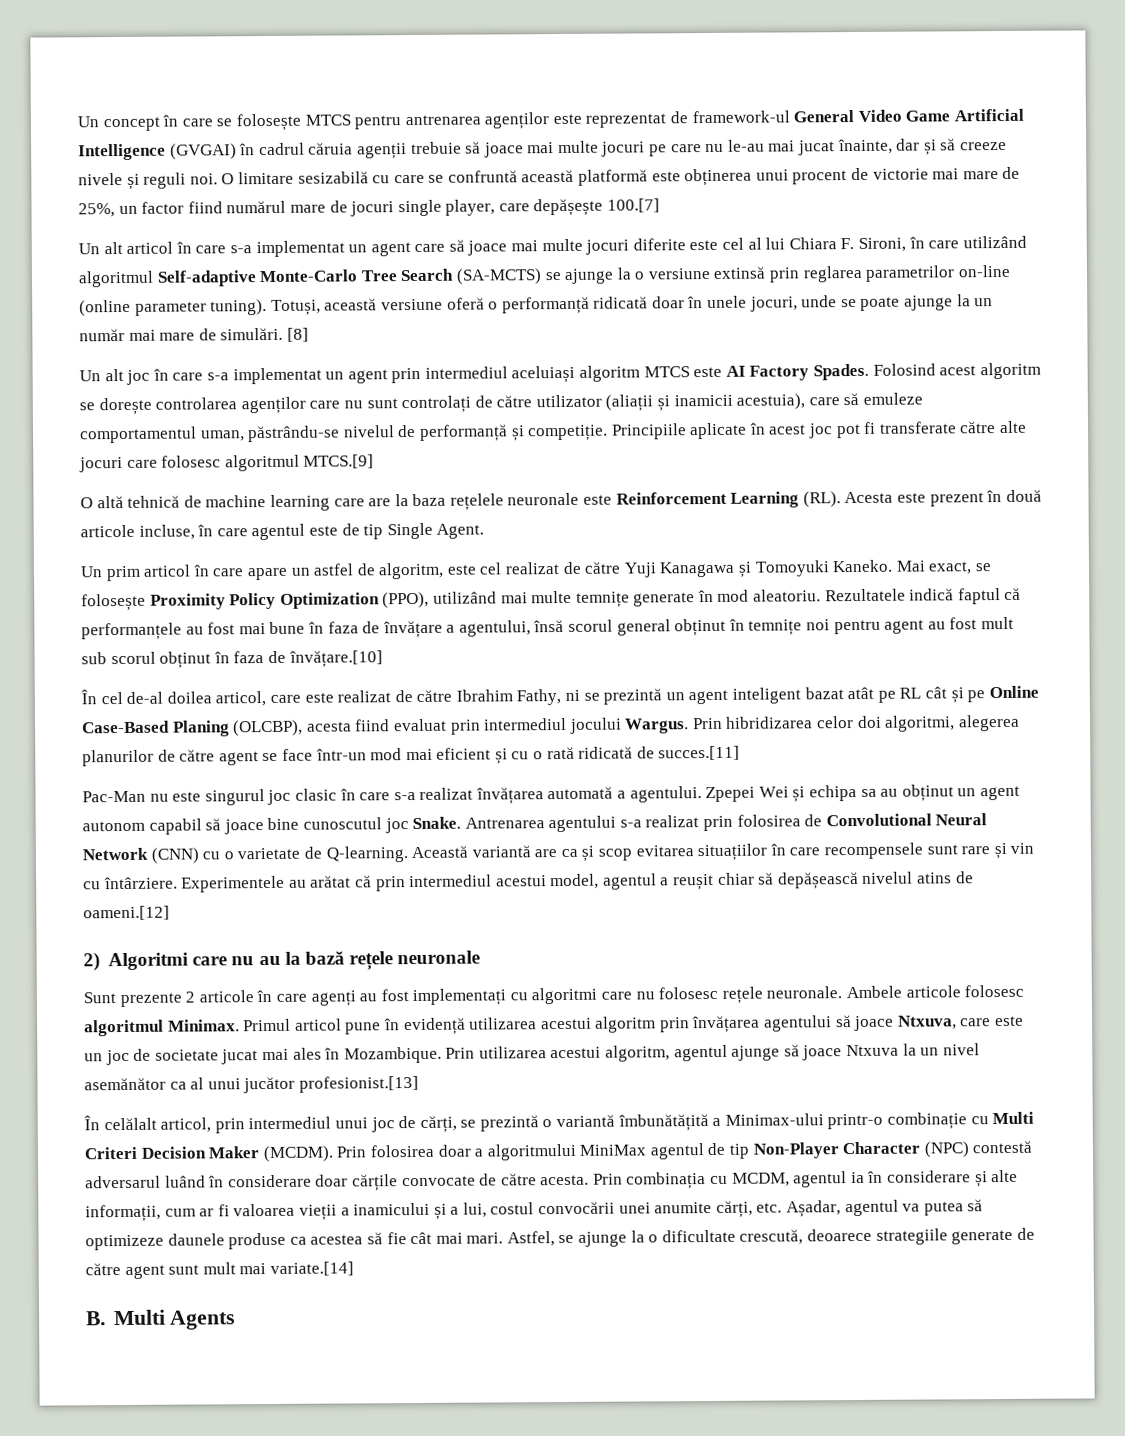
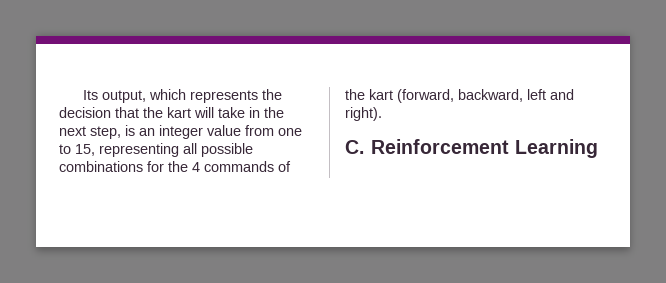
[77,108,1025,132] [78,138,1007,161] [78,166,1021,190] [78,198,661,218] [78,235,1027,258] [78,264,1011,288] [79,294,994,317] [79,327,309,342] [79,362,1041,385] [79,392,924,416] [80,420,1028,444] [79,454,375,473] [80,489,1042,511] [80,522,485,541] [80,559,992,582] [81,587,1022,612] [81,616,1014,641] [81,650,383,669] [81,685,1039,707] [82,714,1020,737] [82,745,741,767] [82,784,1020,806] [82,813,988,835] [82,842,1035,864] [83,871,974,893] [83,905,170,921] [83,950,481,972] [83,984,1025,1008] [84,1015,1025,1037] [84,1043,980,1066] [84,1075,419,1094] [84,1111,1035,1134] [84,1140,1033,1163] [85,1169,1019,1192] [85,1199,984,1223] [85,1227,1035,1251] [85,1261,354,1279] [86,1309,236,1330] Un concept în care se folosește MTCS pentru antrenarea agenților este reprezentat de framework-ul General Video Game Artificial Intelligence (GVGAI) în cadrul căruia agenții trebuie să joace mai multe jocuri pe care nu le-au mai jucat înainte, dar și să creeze nivele și reguli noi. O limitare sesizabilă cu care se confruntă această platformă este obținerea unui procent de victorie mai mare de 25%, un factor fiind numărul mare de jocuri single player, care depășește 100.[7] // Un alt articol în care s-a implementat un agent care să joace mai multe jocuri diferite este cel al lui Chiara F. Sironi, în care utilizând algoritmul Self-adaptive Monte-Carlo Tree Search (SA-MCTS) se ajunge la o versiune extinsă prin reglarea parametrilor on-line (online parameter tuning). Totuși, această versiune oferă o performanță ridicată doar în unele jocuri, unde se poate ajunge la un număr mai mare de simulări. [8] // Un alt joc în care s-a implementat un agent prin intermediul aceluiași algoritm MTCS este AI Factory Spades. Folosind acest algoritm se dorește controlarea agenților care nu sunt controlați de către utilizator (aliații și inamicii acestuia), care să emuleze comportamentul uman, păstrându-se nivelul de performanță și competiție. Principiile aplicate în acest joc pot fi transferate către alte jocuri care folosesc algoritmul MTCS.[9] // O altă tehnică de machine learning care are la baza rețelele neuronale este Reinforcement Learning (RL). Acesta este prezent în două articole incluse, în care agentul este de tip Single Agent. // Un prim articol în care apare un astfel de algoritm, este cel realizat de către Yuji Kanagawa și Tomoyuki Kaneko. Mai exact, se folosește Proximity Policy Optimization (PPO), utilizând mai multe temnițe generate în mod aleatoriu. Rezultatele indică faptul că performanțele au fost mai bune în faza de învățare a agentului, însă scorul general obținut în temnițe noi pentru agent au fost mult sub scorul obținut în faza de învățare.[10] // În cel de-al doilea articol, care este realizat de către Ibrahim Fathy, ni se prezintă un agent inteligent bazat atât pe RL cât și pe Online Case-Based Planing (OLCBP), acesta fiind evaluat prin intermediul jocului Wargus. Prin hibridizarea celor doi algoritmi, alegerea planurilor de către agent se face într-un mod mai eficient și cu o rată ridicată de succes.[11] // Pac-Man nu este singurul joc clasic în care s-a realizat învățarea automată a agentului. Zpepei Wei și echipa sa au obținut un agent autonom capabil să joace bine cunoscutul joc Snake. Antrenarea agentului s-a realizat prin folosirea de Convolutional Neural Network (CNN) cu o varietate de Q-learning. Această variantă are ca și scop evitarea situațiilor în care recompensele sunt rare și vin cu întârziere. Experimentele au arătat că prin intermediul acestui model, agentul a reușit chiar să depășească nivelul atins de oameni.[12] // 2) Algoritmi care nu au la bază rețele neuronale // Sunt prezente 2 articole în care agenți au fost implementați cu algoritmi care nu folosesc rețele neuronale. Ambele articole folosesc algoritmul Minimax. Primul articol pune în evidență utilizarea acestui algoritm prin învățarea agentului să joace Ntxuva, care este un joc de societate jucat mai ales în Mozambique. Prin utilizarea acestui algoritm, agentul ajunge să joace Ntxuva la un nivel asemănător ca al unui jucător profesionist.[13] // În celălalt articol, prin intermediul unui joc de cărți, se prezintă o variantă îmbunătățită a Minimax-ului printr-o combinație cu Multi Criteri Decision Maker (MCDM). Prin folosirea doar a algoritmului MiniMax agentul de tip Non-Player Character (NPC) contestă adversarul luând în considerare doar cărțile convocate de către acesta. Prin combinația cu MCDM, agentul ia în considerare și alte informații, cum ar fi valoarea vieții a inamicului și a lui, costul convocării unei anumite cărți, etc. Așadar, agentul va putea să optimizeze daunele produse ca acestea să fie cât mai mari. Astfel, se ajunge la o dificultate crescută, deoarece strategiile generate de către agent sunt mult mai variate.[14] // B. Multi Agents -> [82,89,282,103] [59,107,284,118] [59,125,302,139] [59,143,253,157] [59,161,291,172] [345,89,574,103] [345,107,382,121] [345,139,598,158] Its output, which represents the decision that the kart will take in the next step, is an integer value from one to 15, representing all possible combinations for the 4 commands of the kart (forward, backward, left and right). // C. Reinforcement Learning

